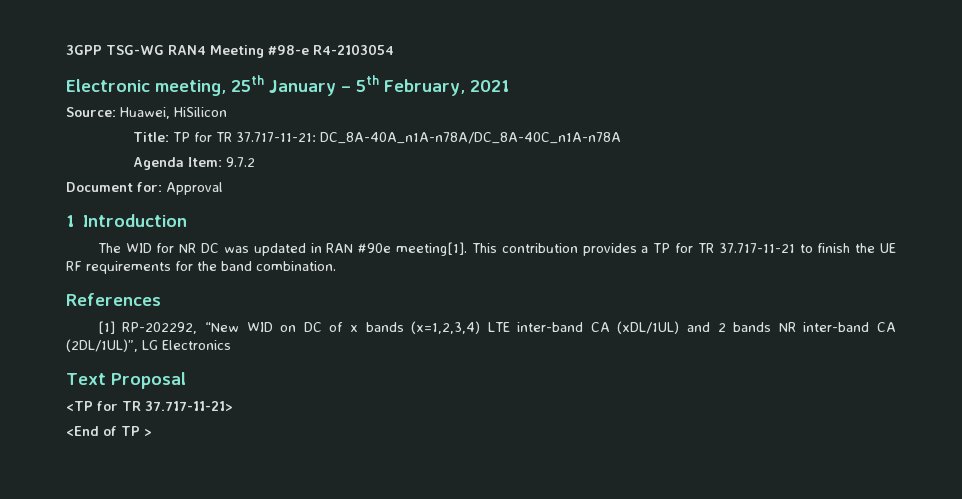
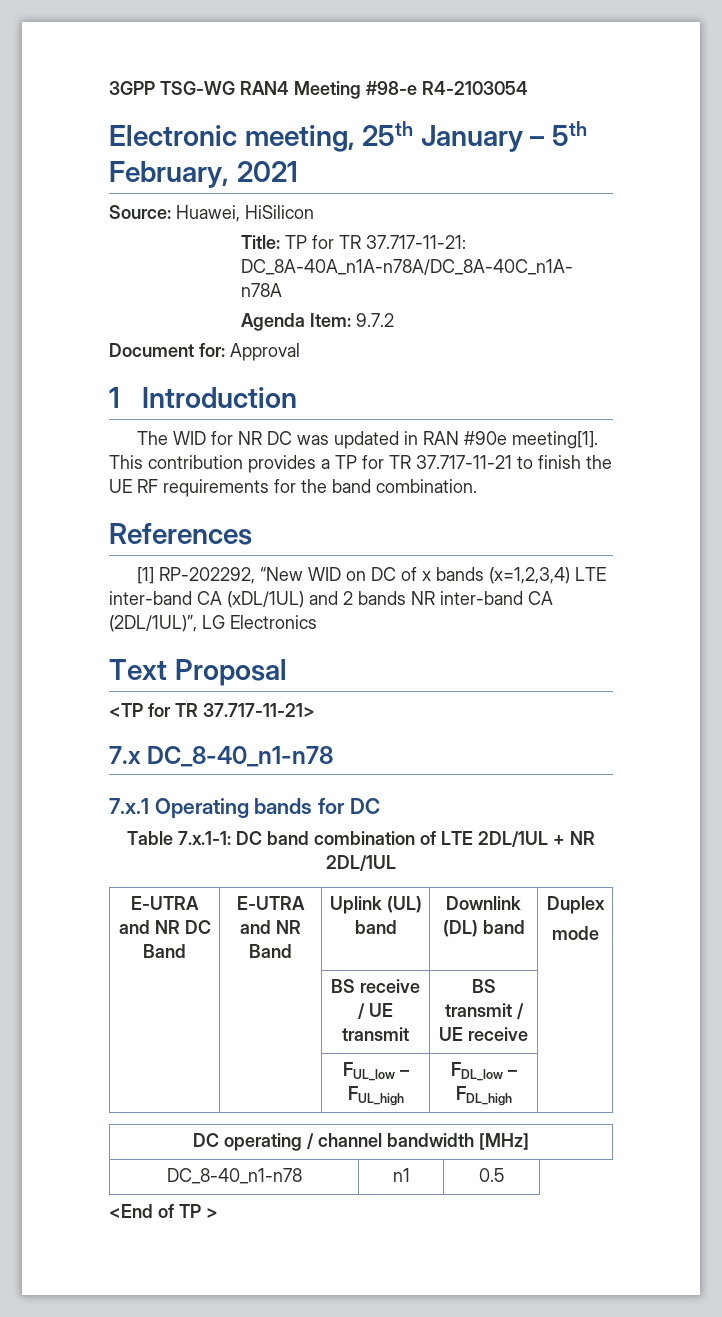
(233, 406) none -> [109,746,334,767] [109,798,380,819] [127,831,595,847] [326,855,396,871] [131,896,199,910] [118,920,211,934] [143,944,186,958] [237,896,305,910] [240,920,301,934] [249,944,292,958] [329,896,422,914] [354,920,397,934] [446,896,521,910] [442,920,525,937] [546,896,605,914] [551,926,599,940] [331,979,420,993] [358,1003,393,1019] [342,1027,409,1041] [471,979,496,993] [444,1003,524,1019] [439,1027,528,1041] [342,1062,409,1081] [347,1086,404,1106] [450,1062,517,1081] [455,1086,512,1106] [193,1133,529,1151] [166,1168,302,1184] [392,1168,410,1182] [479,1168,504,1182] // 7.x DC_8-40_n1-n78 // 7.x.1 Operating bands for DC // Table 7.x.1-1: DC band combination of LTE 2DL/1UL + NR 2DL/1UL // E-UTRA and NR DC Band | E-UTRA and NR Band | Uplink (UL) band | Downlink (DL) band | Duplex // mode // | | BS receive / UE transmit | BS transmit / UE receive | // | | FUL_low – FUL_high | FDL_low – FDL_high | // DC operating / channel bandwidth [MHz] // DC_8-40_n1-n78 | n1 | 0.5

